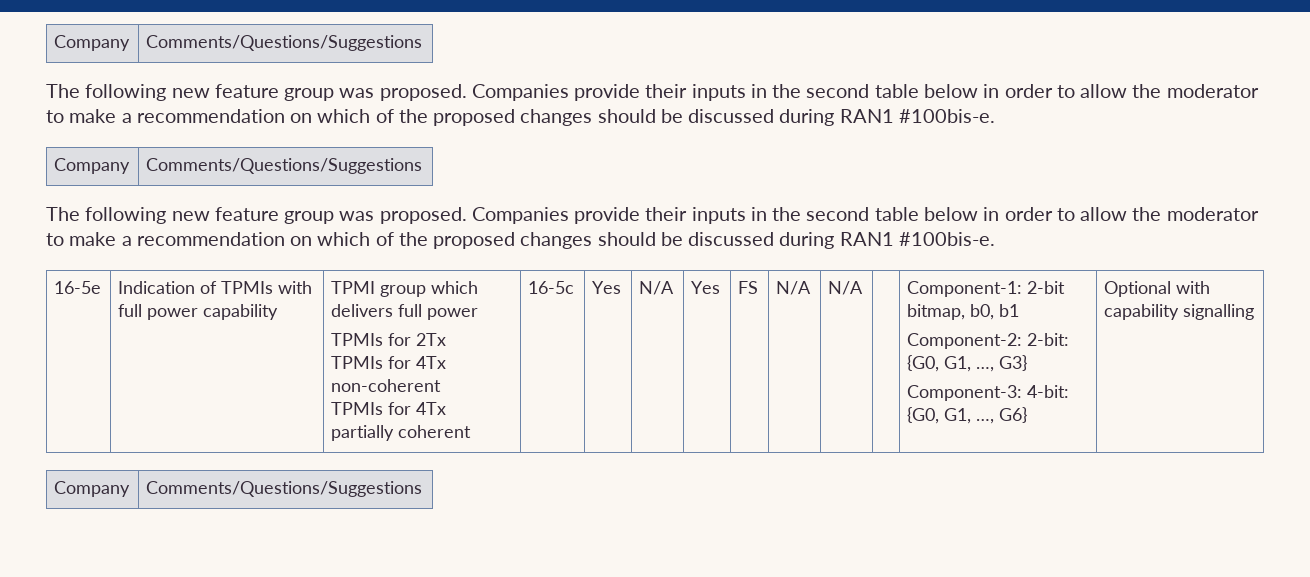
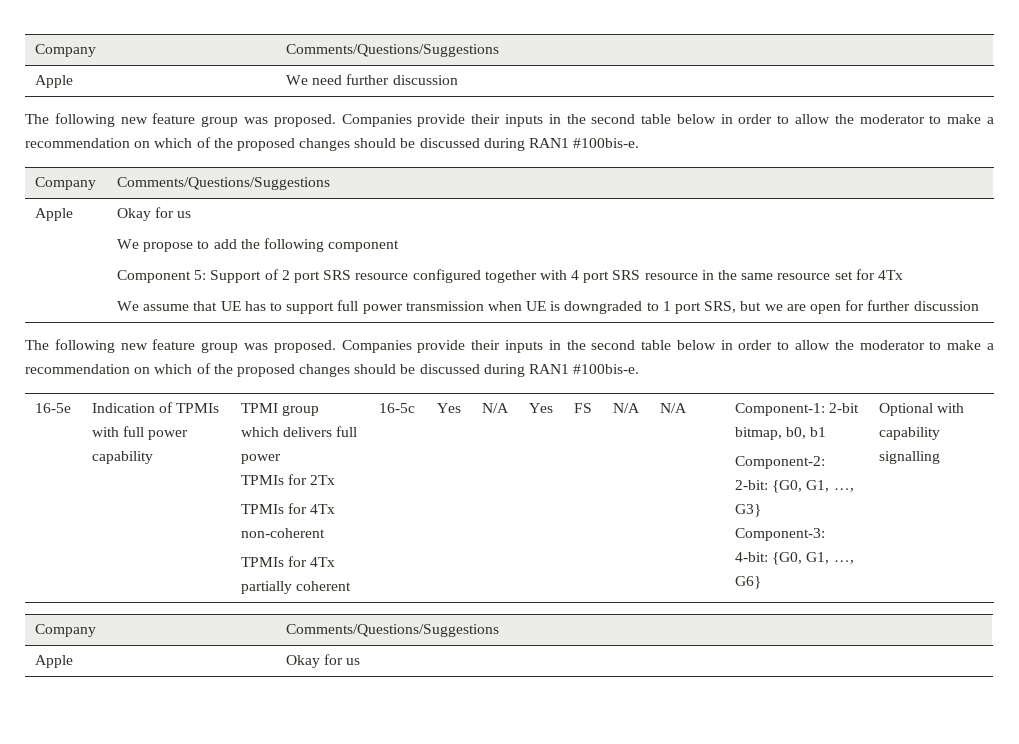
[54,35,131,51] [146,35,423,51] Company | Comments/Questions/Suggestions -> [35,44,97,57] [286,44,500,57] [35,75,74,88] [286,74,458,85] Company | Comments/Questions/Suggestions // Apple | We need further discussion
(423, 166) none -> [35,208,74,221] [117,207,192,221] [117,238,400,252] [117,269,903,283] [117,300,979,314] // Apple | Okay for us // We propose to add the following component // Component 5: Support of 2 port SRS resource configured together with 4 port SRS resource in the same resource set for 4Tx // We assume that UE has to support full power transmission when UE is downgraded to 1 port SRS, but we are open for further discussion
(423, 489) none -> [35,655,74,668] [286,654,361,668] // Apple | Okay for us

